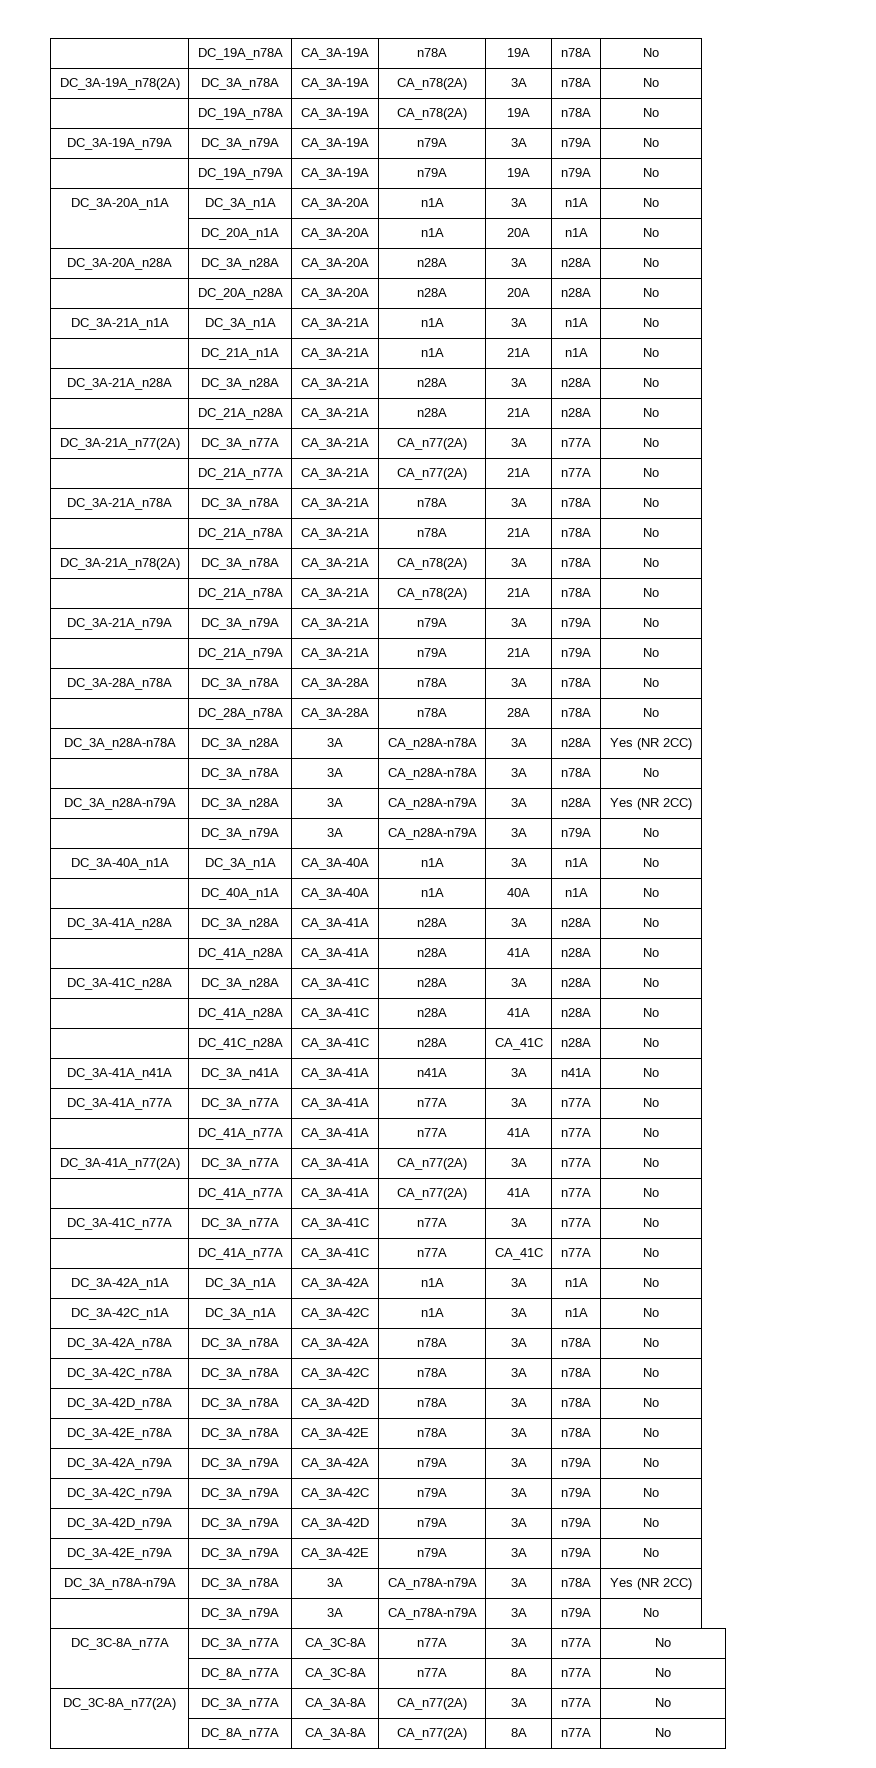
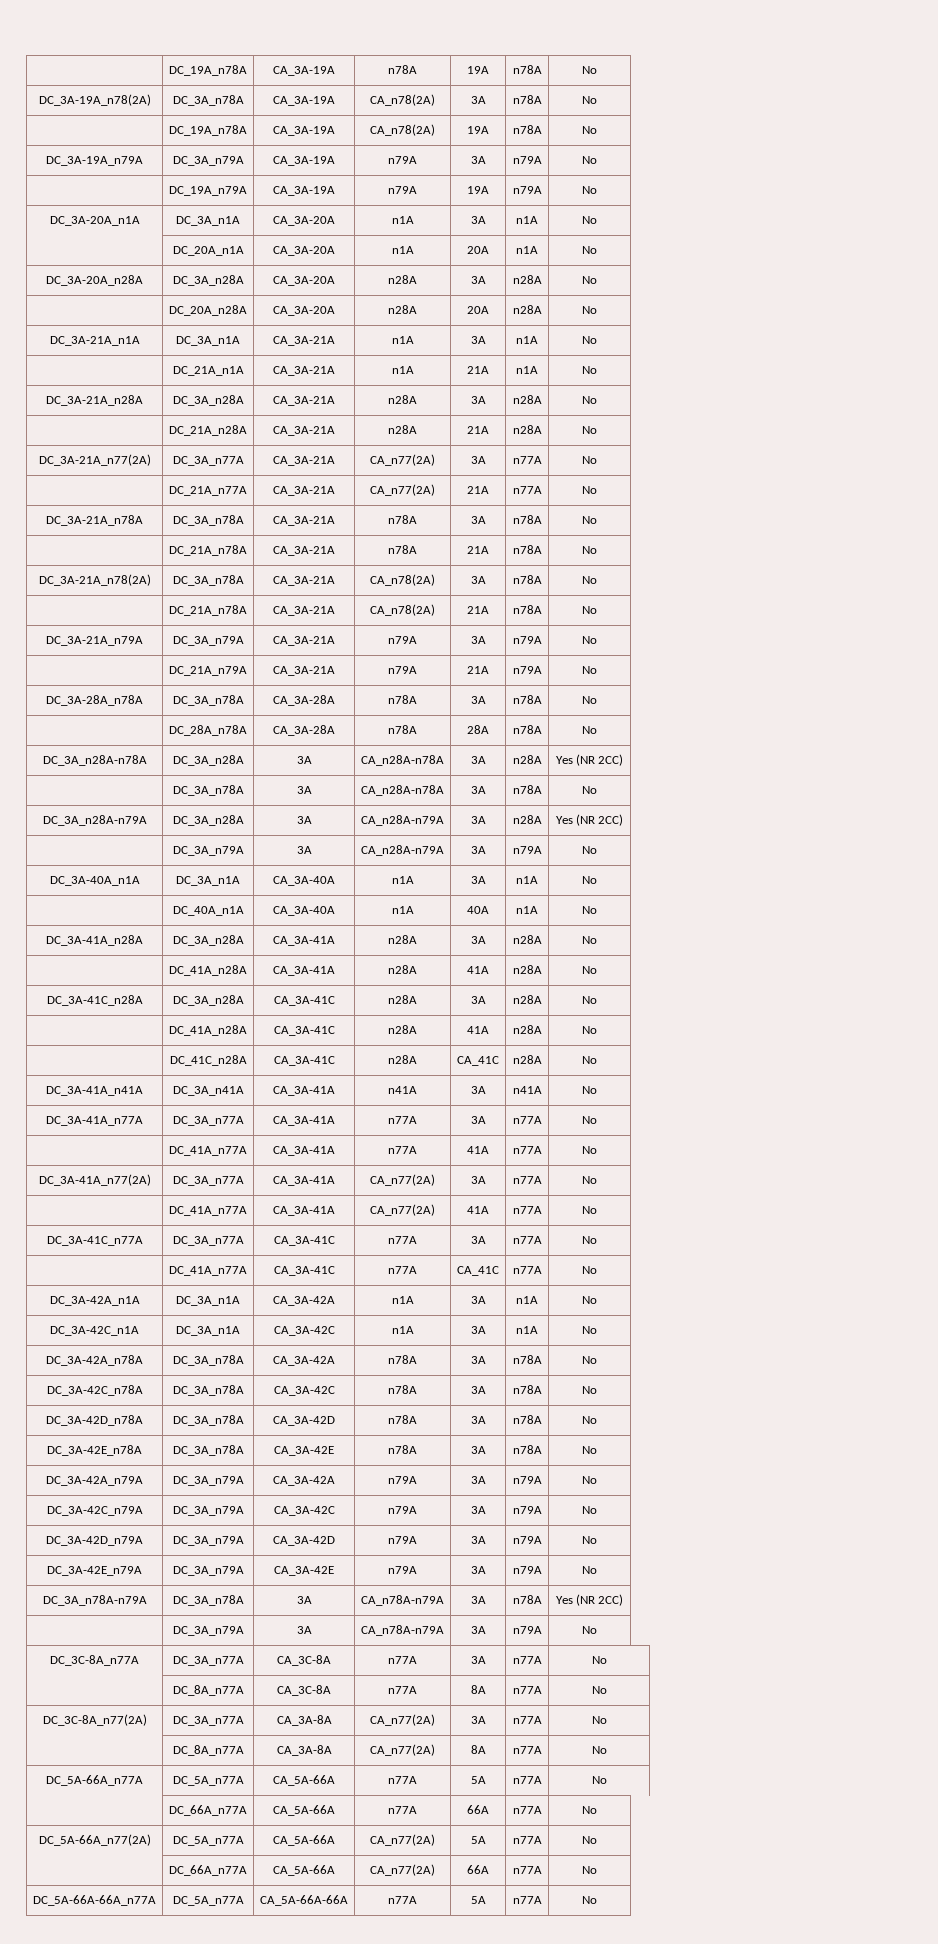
(671, 1732) none -> [46,1775,143,1786] [172,1776,244,1786] [273,1775,335,1786] [388,1776,417,1784] [470,1776,486,1784] [512,1776,542,1784] [591,1776,607,1784] [169,1805,247,1816] [273,1805,335,1816] [388,1806,417,1814] [467,1805,489,1814] [512,1806,542,1814] [582,1806,597,1814] [38,1834,151,1846] [172,1836,244,1846] [273,1835,335,1846] [370,1834,435,1846] [470,1836,486,1844] [512,1836,542,1844] [582,1836,597,1844] [169,1865,247,1876] [273,1865,335,1876] [370,1864,435,1876] [467,1865,489,1874] [512,1866,542,1874] [582,1866,597,1874] [33,1895,156,1906] [172,1896,244,1906] [260,1895,348,1906] [388,1896,417,1904] [470,1896,486,1904] [512,1896,542,1904] [582,1896,597,1904] // DC_5A-66A_n77A | DC_5A_n77A | CA_5A-66A | n77A | 5A | n77A | No // | DC_66A_n77A | CA_5A-66A | n77A | 66A | n77A | No // DC_5A-66A_n77(2A) | DC_5A_n77A | CA_5A-66A | CA_n77(2A) | 5A | n77A | No // | DC_66A_n77A | CA_5A-66A | CA_n77(2A) | 66A | n77A | No // DC_5A-66A-66A_n77A | DC_5A_n77A | CA_5A-66A-66A | n77A | 5A | n77A | No

